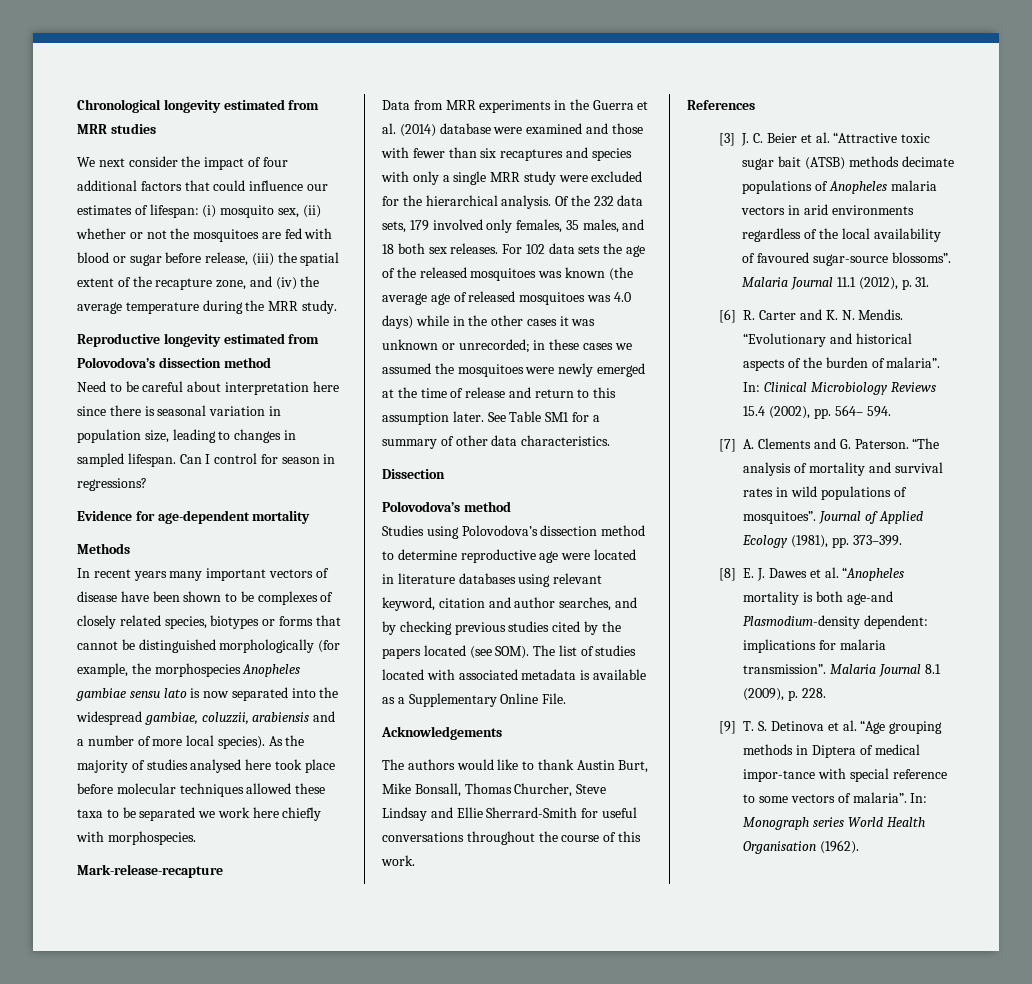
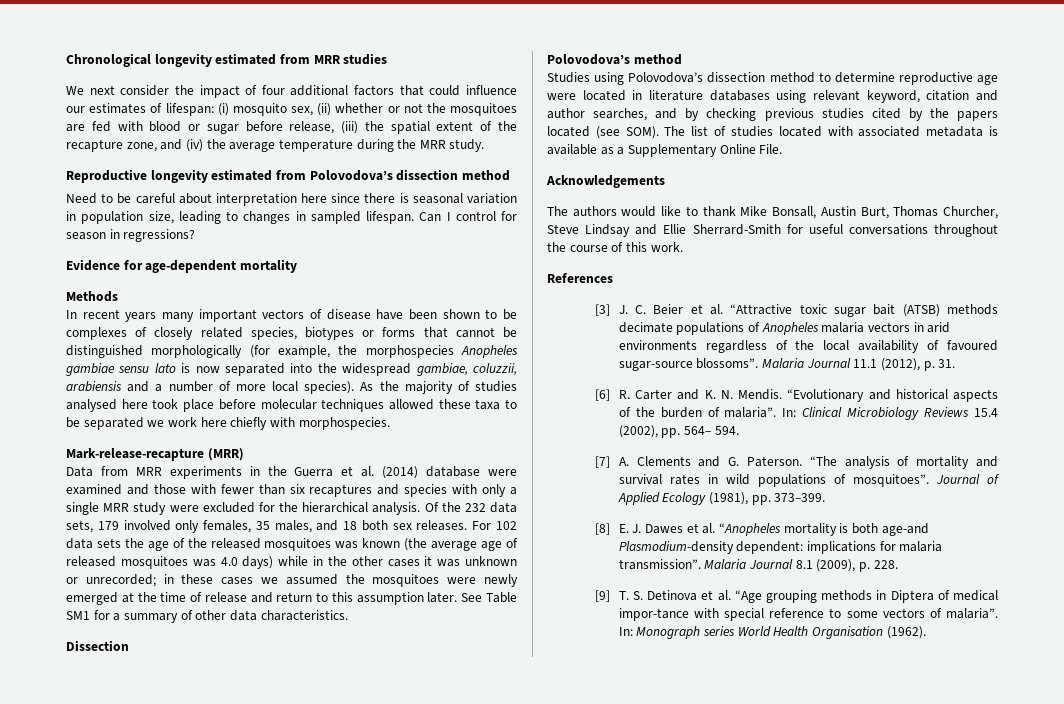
(223, 871) none -> [207,448,244,461] (MRR)
[576,760,649,773] [382,783,461,797] Austin Burt, Mike Bonsall, -> [740,206,889,219] Mike Bonsall, Austin Burt,

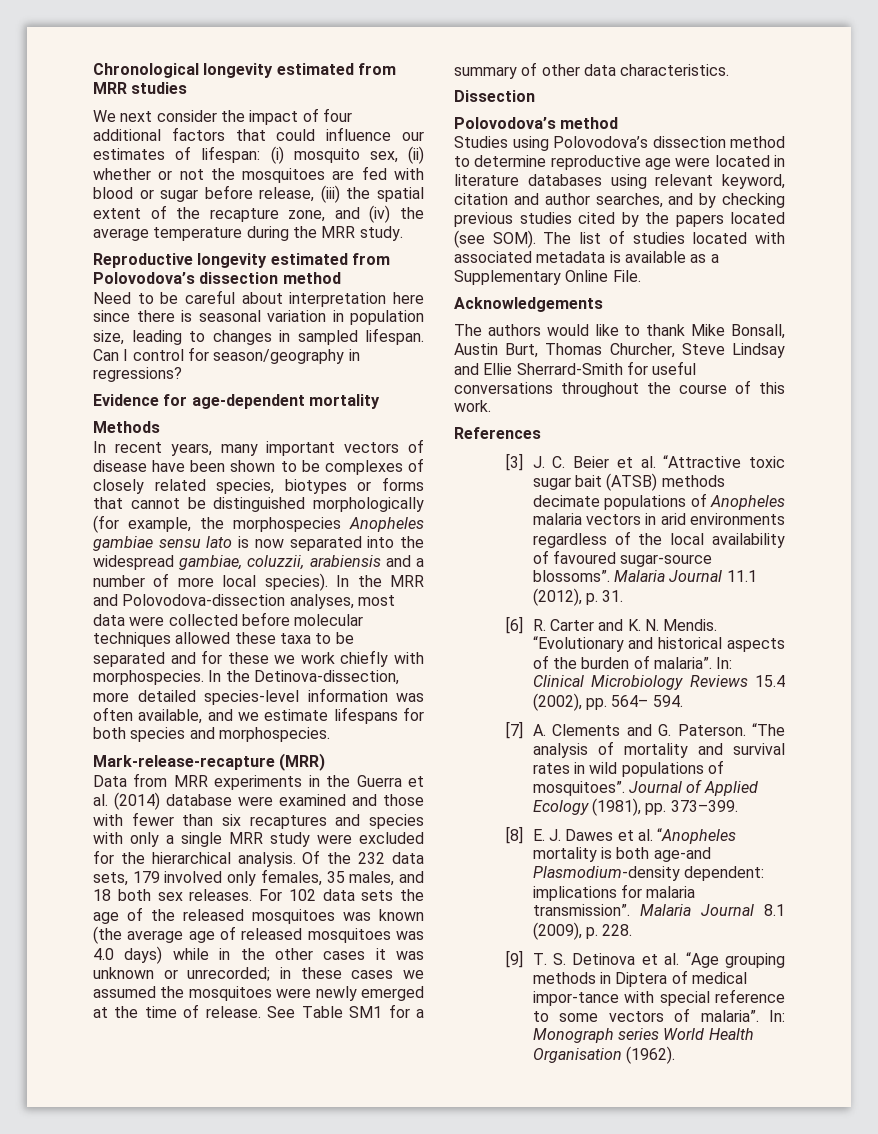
[66,232,106,240] season -> [213,349,345,364] season/geography
[125,312,157,322] years -> [170,443,212,456] years,
[360,381,517,394] [66,399,215,412] As the majority of studies analysed here took place -> [336,575,424,587] [93,594,395,609] [93,614,238,626] In the MRR and Polovodova-dissection analyses, most data were collected
(144, 423) none -> [170,650,269,664] and for these
[200,417,227,427] here -> (335, 658) none
(390, 423) none -> [208,670,399,685] [93,688,424,705] [93,707,425,724] [93,727,330,742] In the Detinova-dissection, more detailed species-level information was often available, and we estimate lifespans for both species and morphospecies.
[204,592,458,605] release and return to this assumption later. -> [205,1006,261,1018] release.

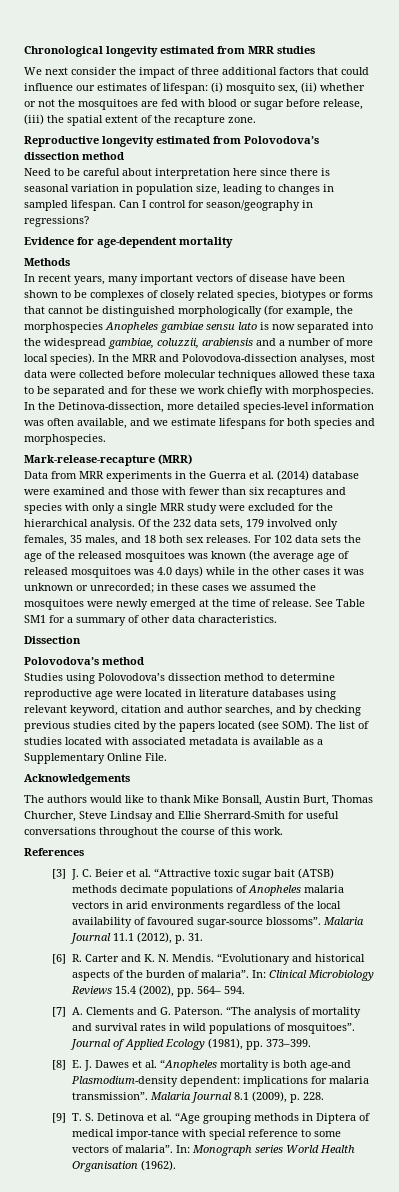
[322,108,352,122] four -> [191,67,219,75] three
[288,205,424,223] [93,226,403,241] zone, and (iv) the average temperature during the MRR study. -> [228,117,256,123] zone.

